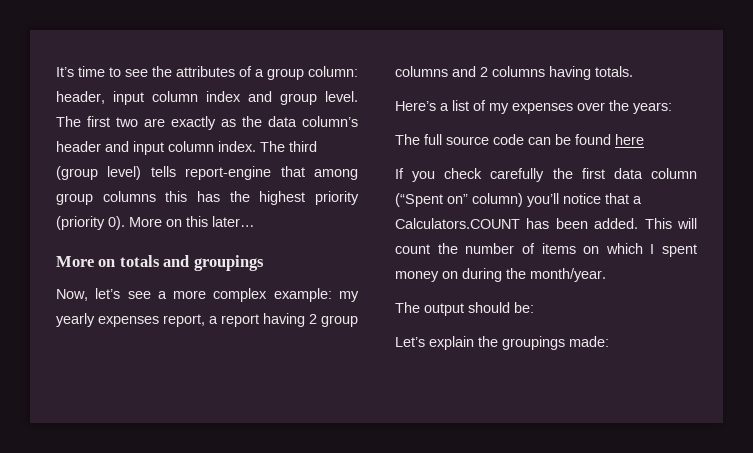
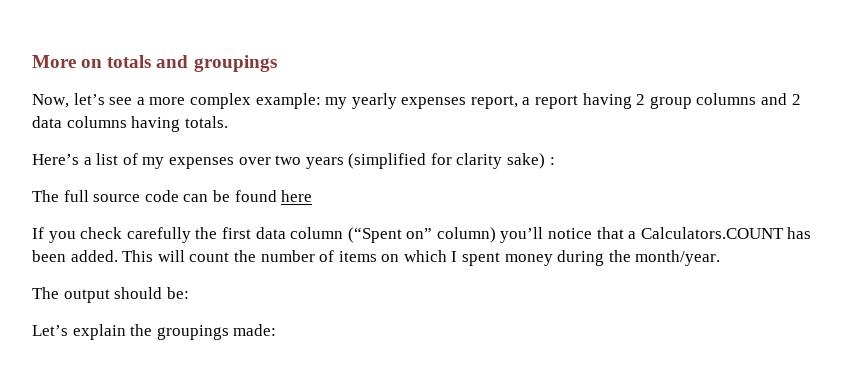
[56,66,358,80] [56,91,358,105] [56,116,358,130] [56,141,317,155] [56,166,358,180] [56,191,359,205] [56,216,255,230] It’s time to see the attributes of a group column: header, input column index and group level. The first two are exactly as the data column’s header and input column index. The third (group level) tells report-engine that among group columns this has the highest priority (priority 0). More on this later… // -> (32, 61) none
(488, 72) none -> [32,116,62,128] data
[609,100,672,114] the years: -> [275,153,555,169] two years (simplified for clarity sake) :
[442,271,458,279] on -> (553, 260) none

